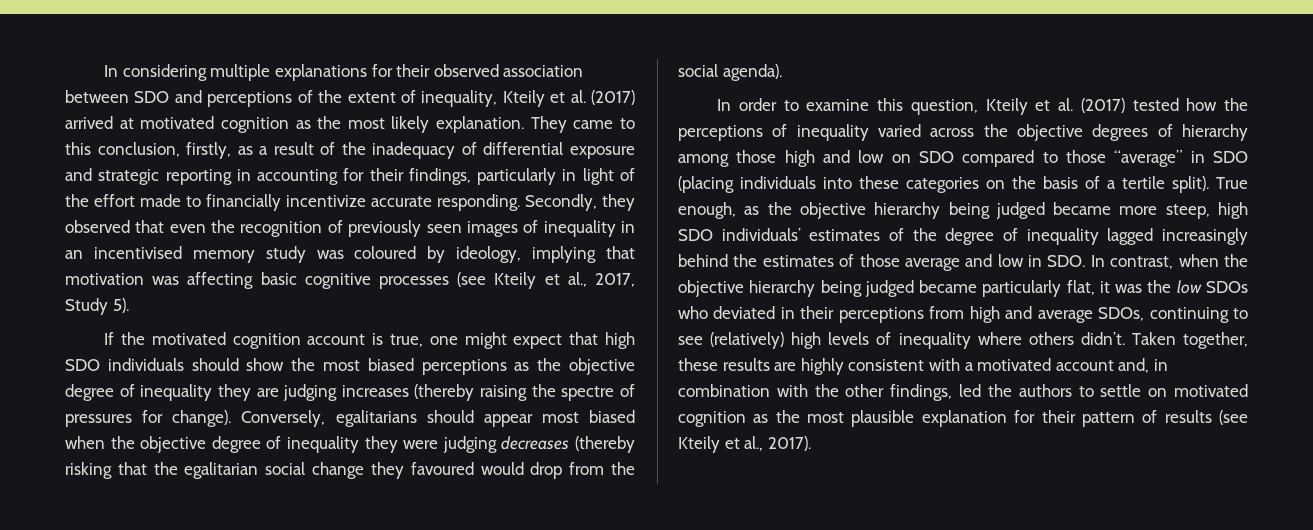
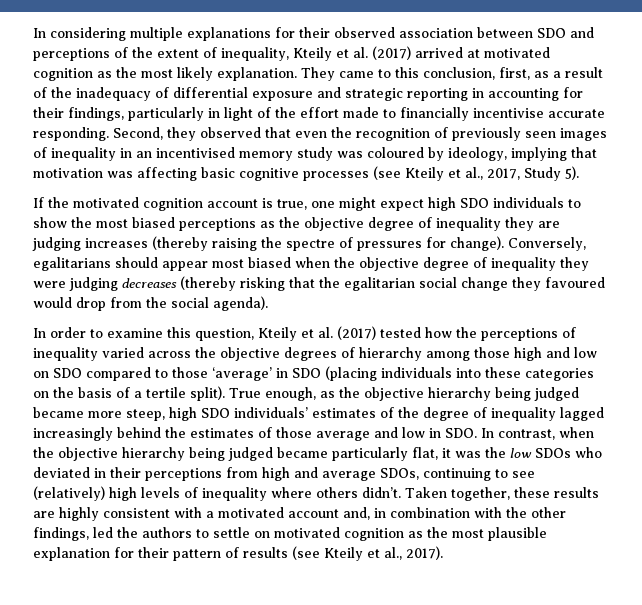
[186,142,232,159] firstly, -> [499,67,530,80] first,
[286,195,366,207] incentivize -> [473,108,544,118] incentivise
[525,194,597,211] Secondly, -> [113,127,163,140] Second,
[569,332,599,345] that -> (424, 205) none
[191,358,239,371] should -> [568,199,581,208] to
[1114,150,1183,167] “average” -> [212,367,272,381] ‘average’

